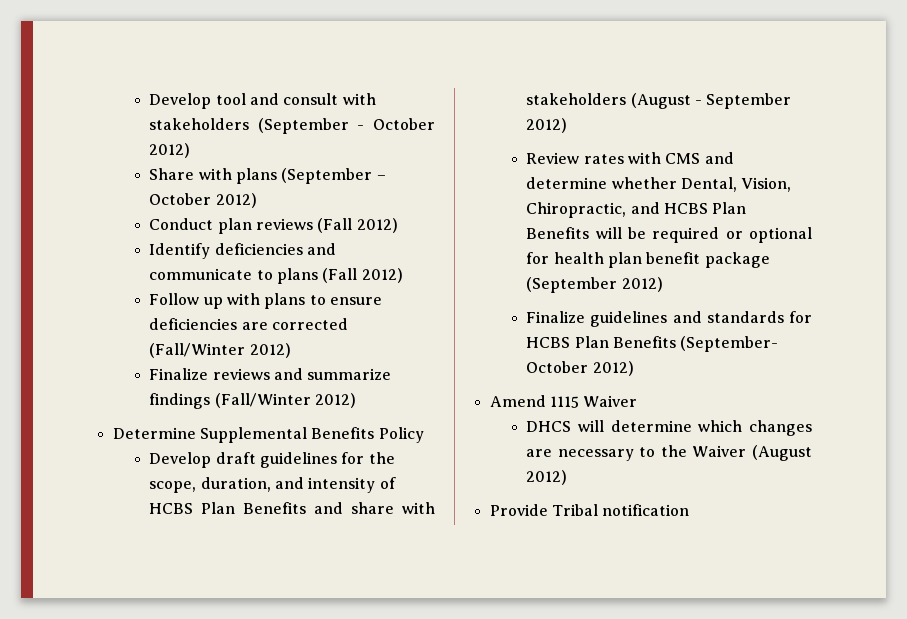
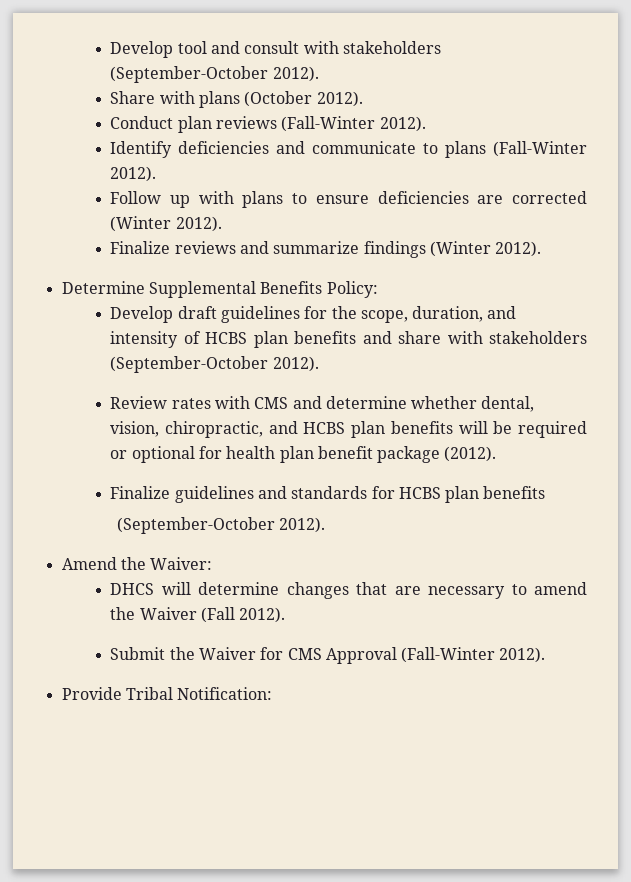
[257,118,435,134] [149,143,191,158] (September - October 2012) -> [110,66,319,83] (September-October 2012).
[281,168,386,184] [149,193,257,208] (September – October 2012) -> [244,91,363,107] (October 2012).
[317,218,398,233] (Fall 2012) -> [281,116,426,132] (Fall-Winter 2012).
[322,268,403,283] (Fall 2012) -> [492,141,587,157] [110,166,157,182] (Fall-Winter 2012).
[149,343,291,358] (Fall/Winter 2012) -> [110,216,222,232] (Winter 2012).
[214,393,356,408] (Fall/Winter 2012) -> [429,241,542,257] (Winter 2012).
[378,427,424,443] Policy -> [326,281,378,298] Policy:
[201,502,307,514] Plan Benefits -> [253,331,357,348] plan benefits
[630,93,792,109] [526,118,568,133] (August - September 2012) -> [110,356,319,373] (September-October 2012).
[680,177,792,192] [526,202,747,218] [526,227,590,239] Dental, Vision, Chiropractic, and HCBS Plan Benefits -> [481,396,535,412] [110,421,453,438] dental, vision, chiropractic, and HCBS plan benefits
[526,277,663,293] (September 2012) -> [444,446,497,462] (2012).
[574,336,779,352] [526,361,634,376] Plan Benefits (September- October 2012) -> [445,486,546,503] [116,517,326,534] plan benefits // (September-October 2012).
[549,395,638,408] 1115 Waiver -> [120,557,213,570] the Waiver:
[698,420,812,436] which changes -> [286,582,388,599] changes that
[660,445,812,461] [526,470,568,485] the Waiver (August 2012) -> [533,582,587,595] [110,607,286,623] [110,647,546,664] amend the Waiver (Fall 2012). // Submit the Waiver for CMS Approval (Fall-Winter 2012).
[602,504,690,516] notification -> [177,687,273,700] Notification:

